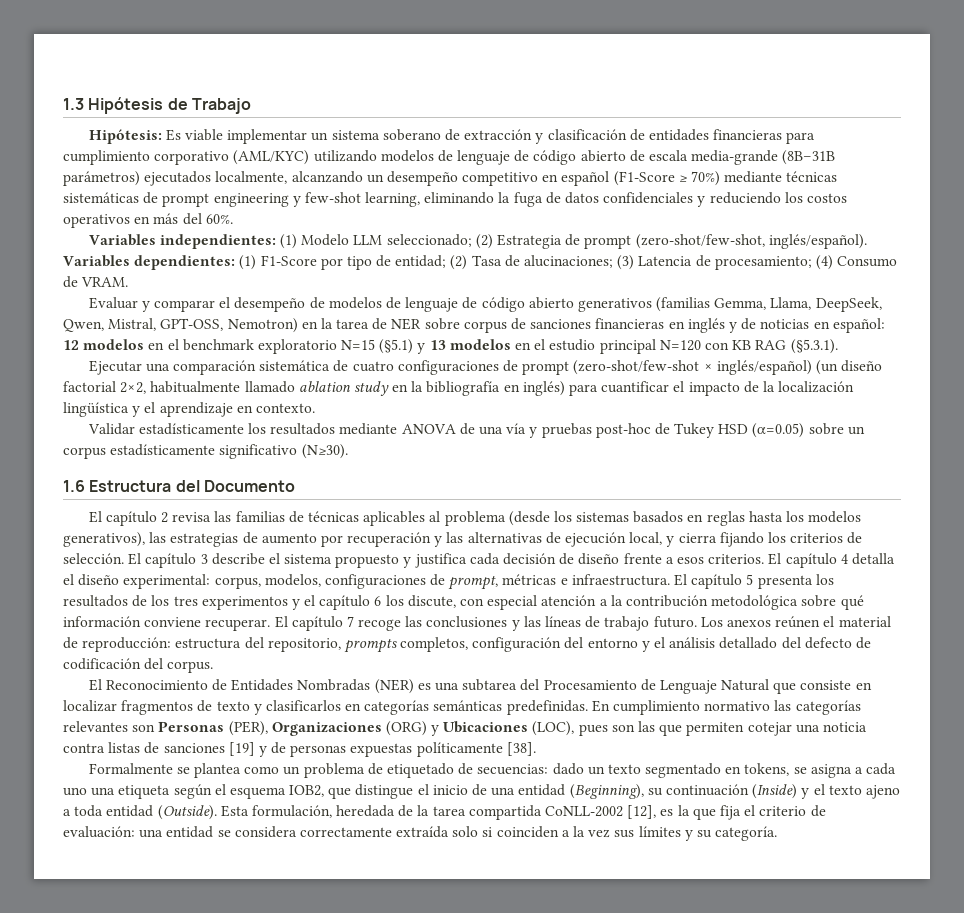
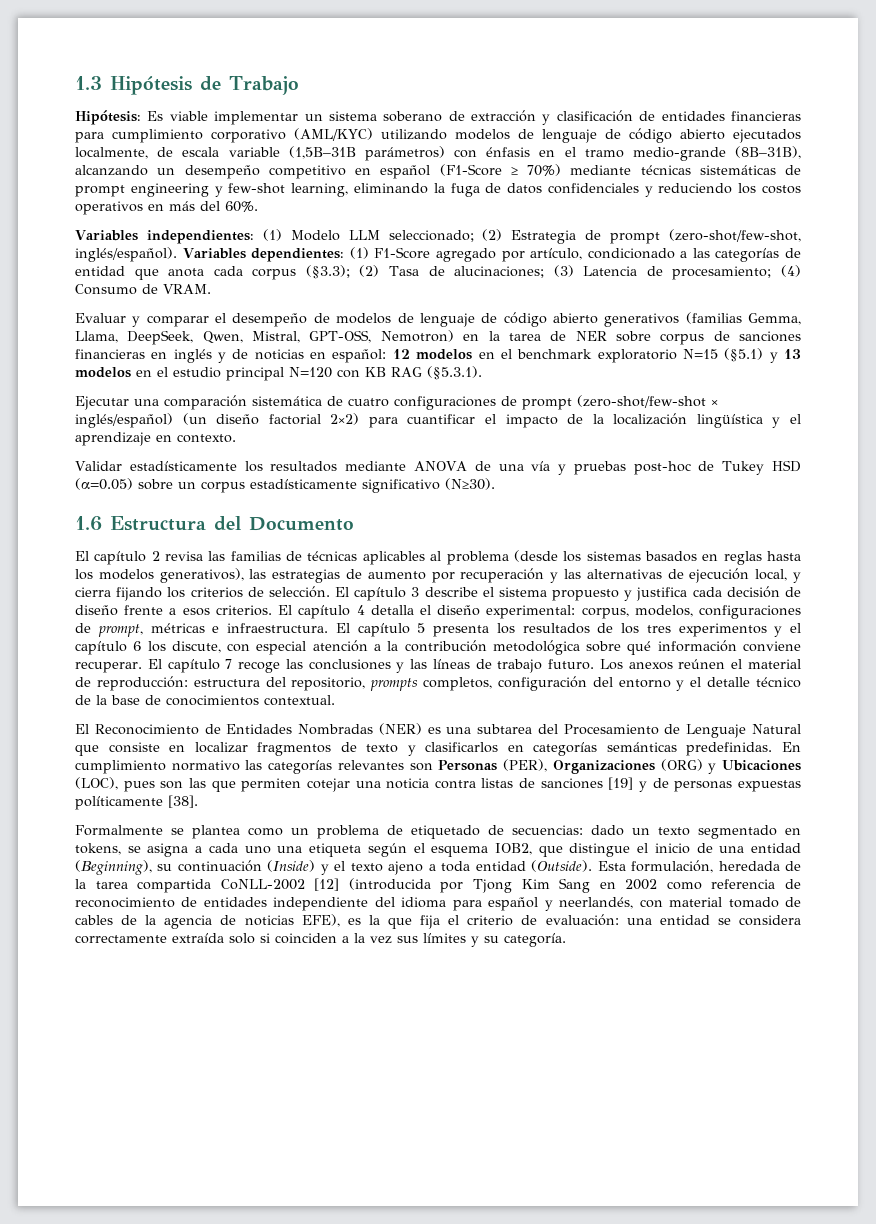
[629,150,836,165] [63,171,288,186] de escala media-grande (8B–31B parámetros) ejecutados localmente, -> [733,129,802,143] [75,146,801,161] ejecutados localmente, de escala variable (1,5B–31B parámetros) con énfasis en el tramo medio-grande (8B–31B),
[320,255,447,270] por tipo de entidad; -> [435,248,801,262] [75,265,350,280] agregado por artículo, condicionado a las categorías de entidad que anota cada corpus (§3.3);
[120,381,565,396] 2×2, habitualmente llamado ablation study en la bibliografía en inglés) -> [330,413,360,425] 2×2)
[669,637,871,649] [63,658,214,673] análisis detallado del defecto de codificación del corpus. -> [707,677,801,688] [75,695,335,706] detalle técnico de la base de conocimientos contextual.
[627,805,657,819] [12], -> [314,878,801,893] [75,897,801,911] [75,914,340,929] [12] (introducida por Tjong Kim Sang en 2002 como referencia de reconocimiento de entidades independiente del idioma para español y neerlandés, con material tomado de cables de la agencia de noticias EFE),

